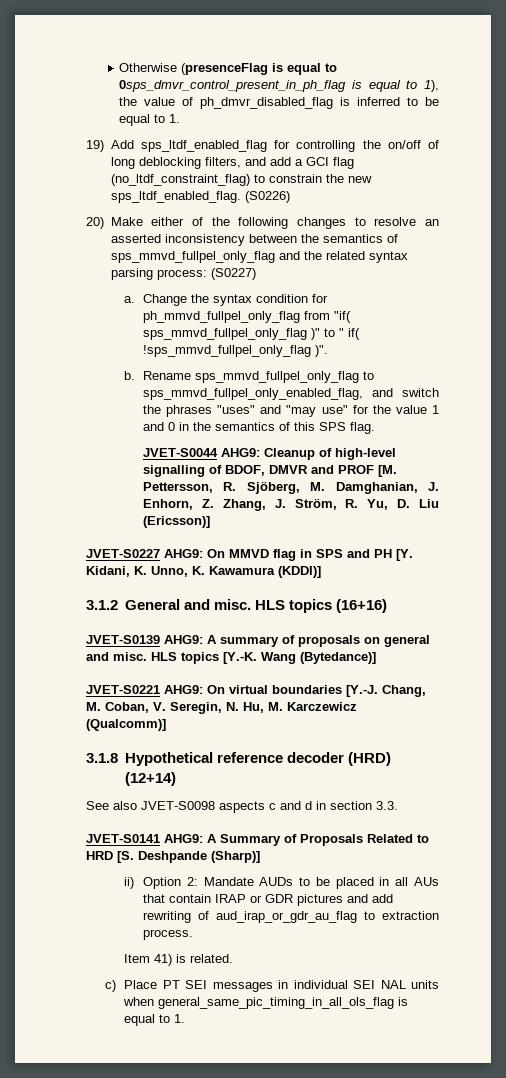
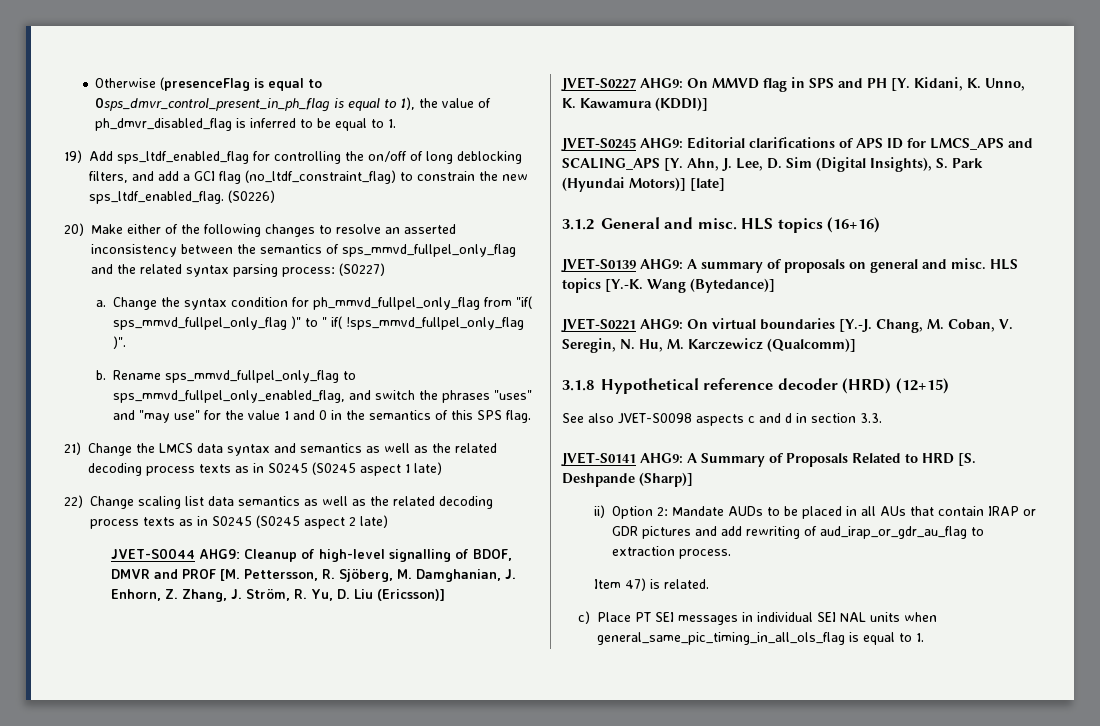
(376, 428) none -> [64,442,497,456] [88,462,442,476] [64,495,493,509] [90,515,388,529] // 21) Change the LMCS data syntax and semantics as well as the related decoding process texts as in S0245 (S0245 aspect 1 late) // 22) Change scaling list data semantics as well as the related decoding process texts as in S0245 (S0245 aspect 2 late)
(321, 572) none -> [561,137,1033,151] [562,157,983,172] [562,177,725,192] // JVET-S0245 AHG9: Editorial clarifications of APS ID for LMCS_APS and SCALING_APS [Y. Ahn, J. Lee, D. Sim (Digital Insights), S. Park (Hyundai Motors)] [late]
[124,772,176,786] (12+14) -> [895,378,949,394] (12+15)
[154,954,173,966] 41) -> [624,578,646,591] 47)

